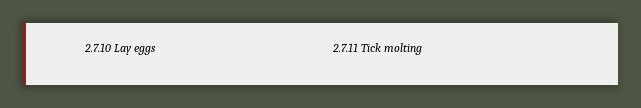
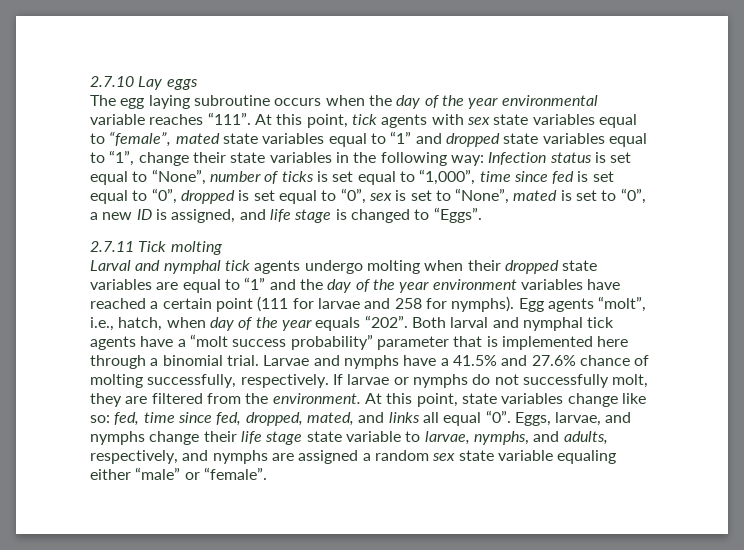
[332,43,423,55] 2.7.11 Tick molting -> [90,95,598,109] [90,112,637,128] [90,131,647,147] [90,150,632,166] [90,169,614,185] [90,188,646,204] [90,207,482,223] [90,241,222,255] [90,260,598,274] [90,277,621,293] [90,296,647,312] [90,315,615,331] [90,334,629,350] [90,355,650,369] [90,374,649,388] [90,393,646,407] [90,410,632,426] [90,431,608,445] [90,450,617,464] [90,467,267,480] The egg laying subroutine occurs when the day of the year environmental variable reaches “111”. At this point, tick agents with sex state variables equal to “female”, mated state variables equal to “1” and dropped state variables equal to “1”, change their state variables in the following way: Infection status is set equal to “None”, number of ticks is set equal to “1,000”, time since fed is set equal to “0”, dropped is set equal to “0”, sex is set to “None”, mated is set to “0”, a new ID is assigned, and life stage is changed to “Eggs”. // 2.7.11 Tick molting // Larval and nymphal tick agents undergo molting when their dropped state variables are equal to “1” and the day of the year environment variables have reached a certain point (111 for larvae and 258 for nymphs). Egg agents “molt”, i.e., hatch, when day of the year equals “202”. Both larval and nymphal tick agents have a “molt success probability” parameter that is implemented here through a binomial trial. Larvae and nymphs have a 41.5% and 27.6% chance of molting successfully, respectively. If larvae or nymphs do not successfully molt, they are filtered from the environment. At this point, state variables change like so: fed, time since fed, dropped, mated, and links all equal “0”. Eggs, larvae, and nymphs change their life stage state variable to larvae, nymphs, and adults, respectively, and nymphs are assigned a random sex state variable equaling either “male” or “female”.

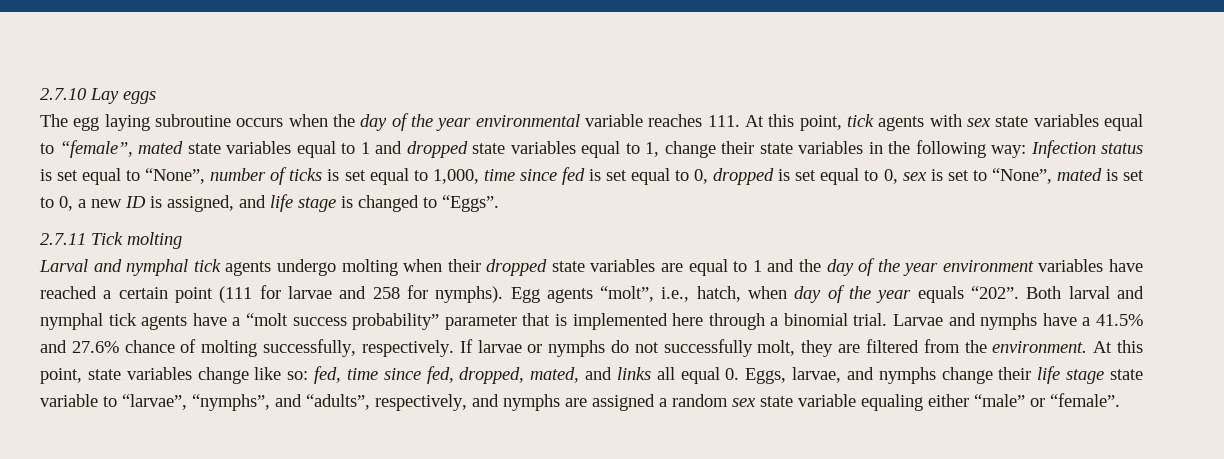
[207,112,251,125] “111”. -> [707,115,740,127] 111.
[390,131,412,144] “1” -> [360,142,370,154] 1
[109,150,135,166] “1”, -> [645,142,659,157] 1,
[419,169,476,185] “1,000”, -> [432,169,479,184] 1,000,
[151,188,177,204] “0”, -> [694,169,709,184] 0,
[340,188,366,204] “0”, -> [883,169,898,184] 0,
[620,188,646,204] “0”, -> [59,196,73,211] 0,
[244,277,266,290] “1” -> [752,260,762,272] 1
[485,410,511,423] “0”. -> [725,368,740,380] 0.
[424,431,608,445] larvae, nymphs, and adults, -> [122,394,370,411] “larvae”, “nymphs”, and “adults”,

